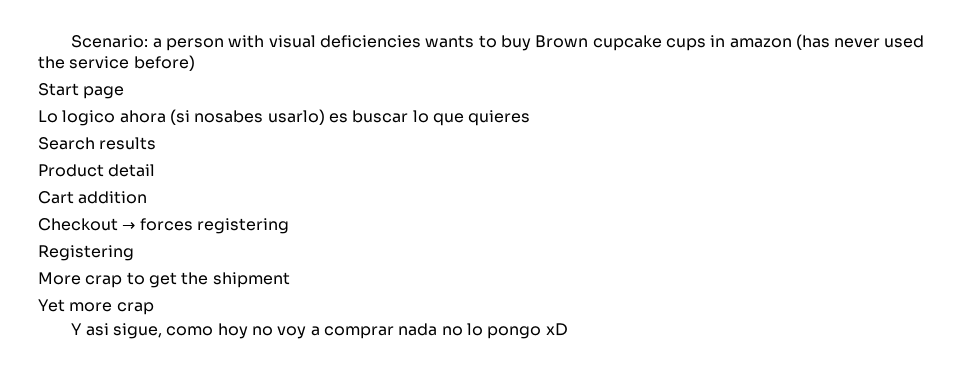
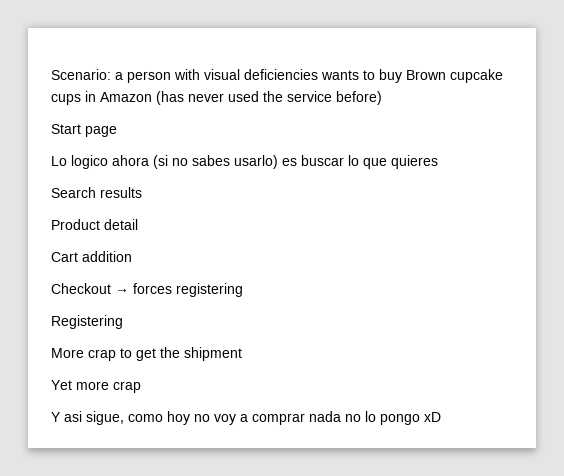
[729,38,792,48] amazon -> [100,92,152,102] Amazon
[194,110,264,123] nosabes -> [172,155,230,166] no sabes

